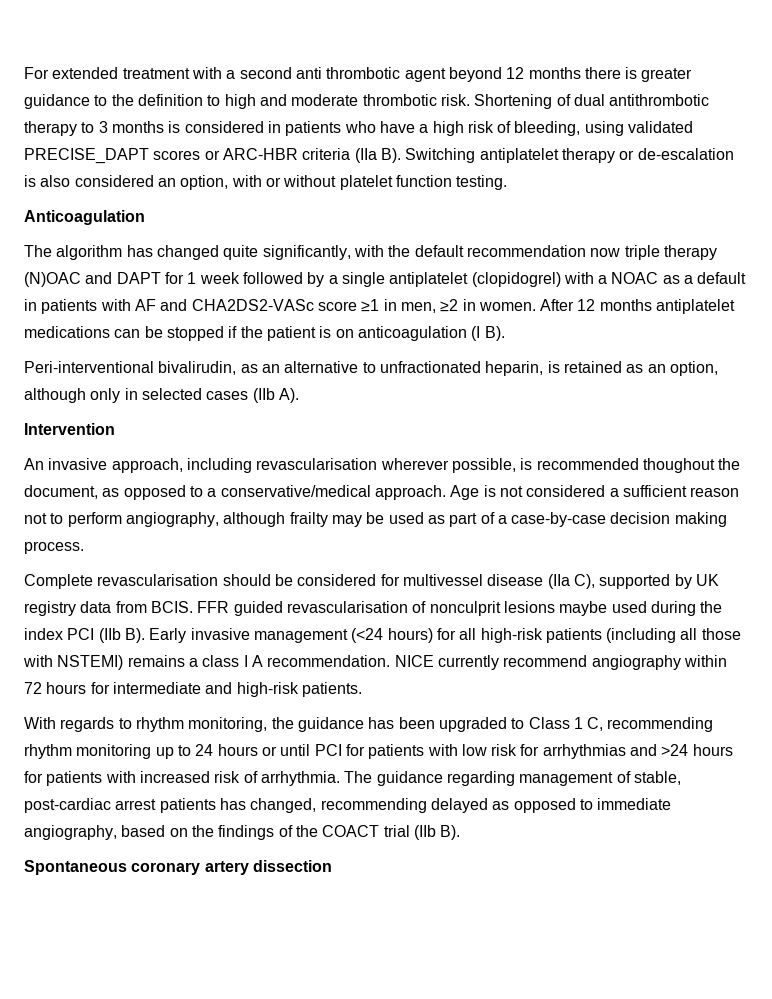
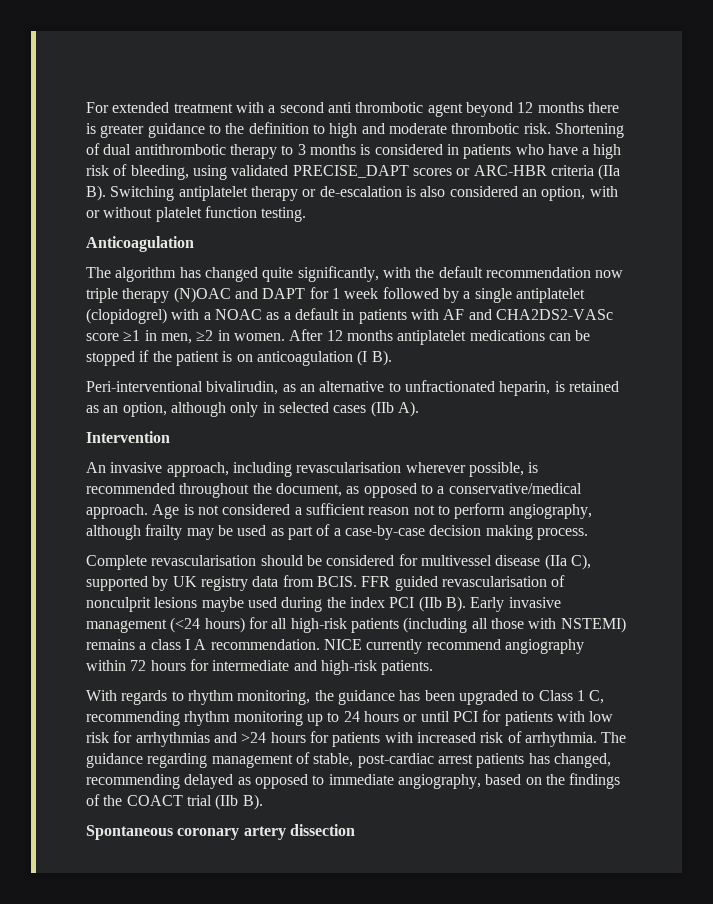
[642,458,715,473] thoughout -> [179,483,250,498] throughout

